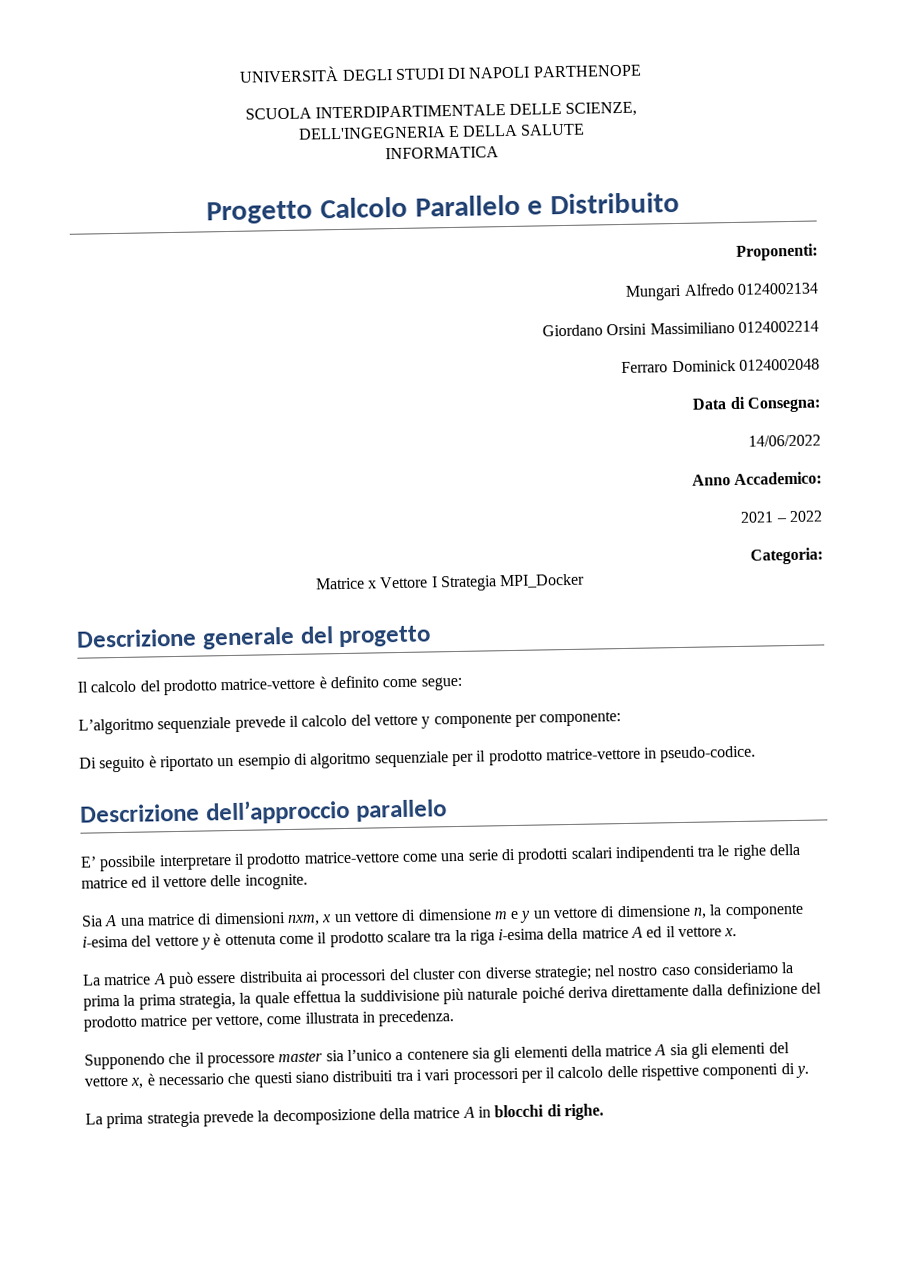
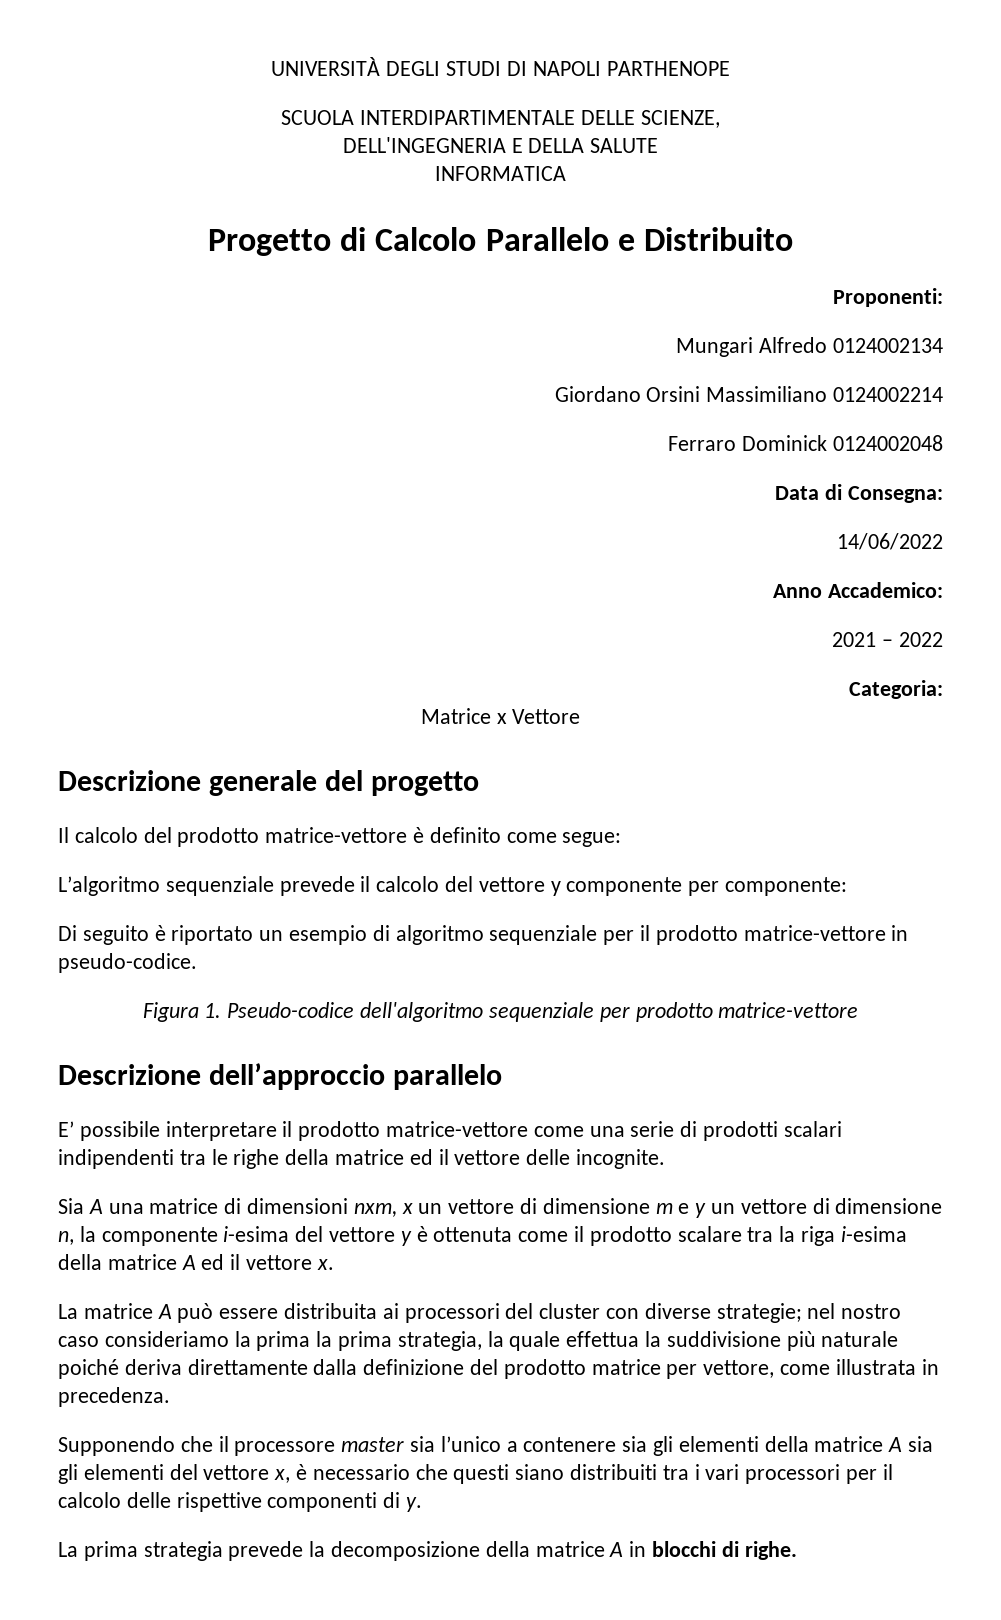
(313, 212) none -> [340,227,367,251] di
[430,573,586,592] I Strategia MPI_Docker -> (581, 716) none
(757, 754) none -> [142,1002,859,1022] // Figura 1. Pseudo-codice dell'algoritmo sequenziale per prodotto matrice-vettore

